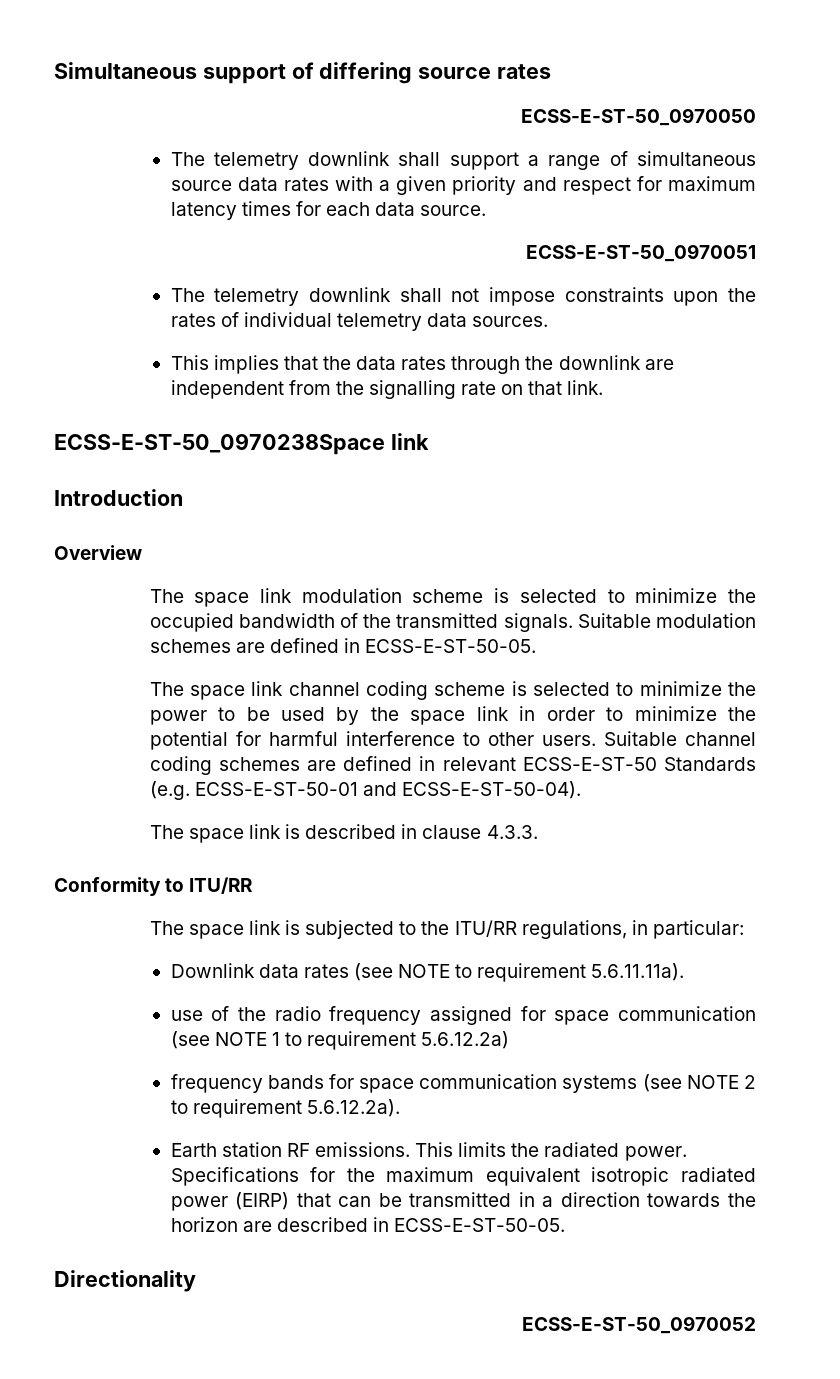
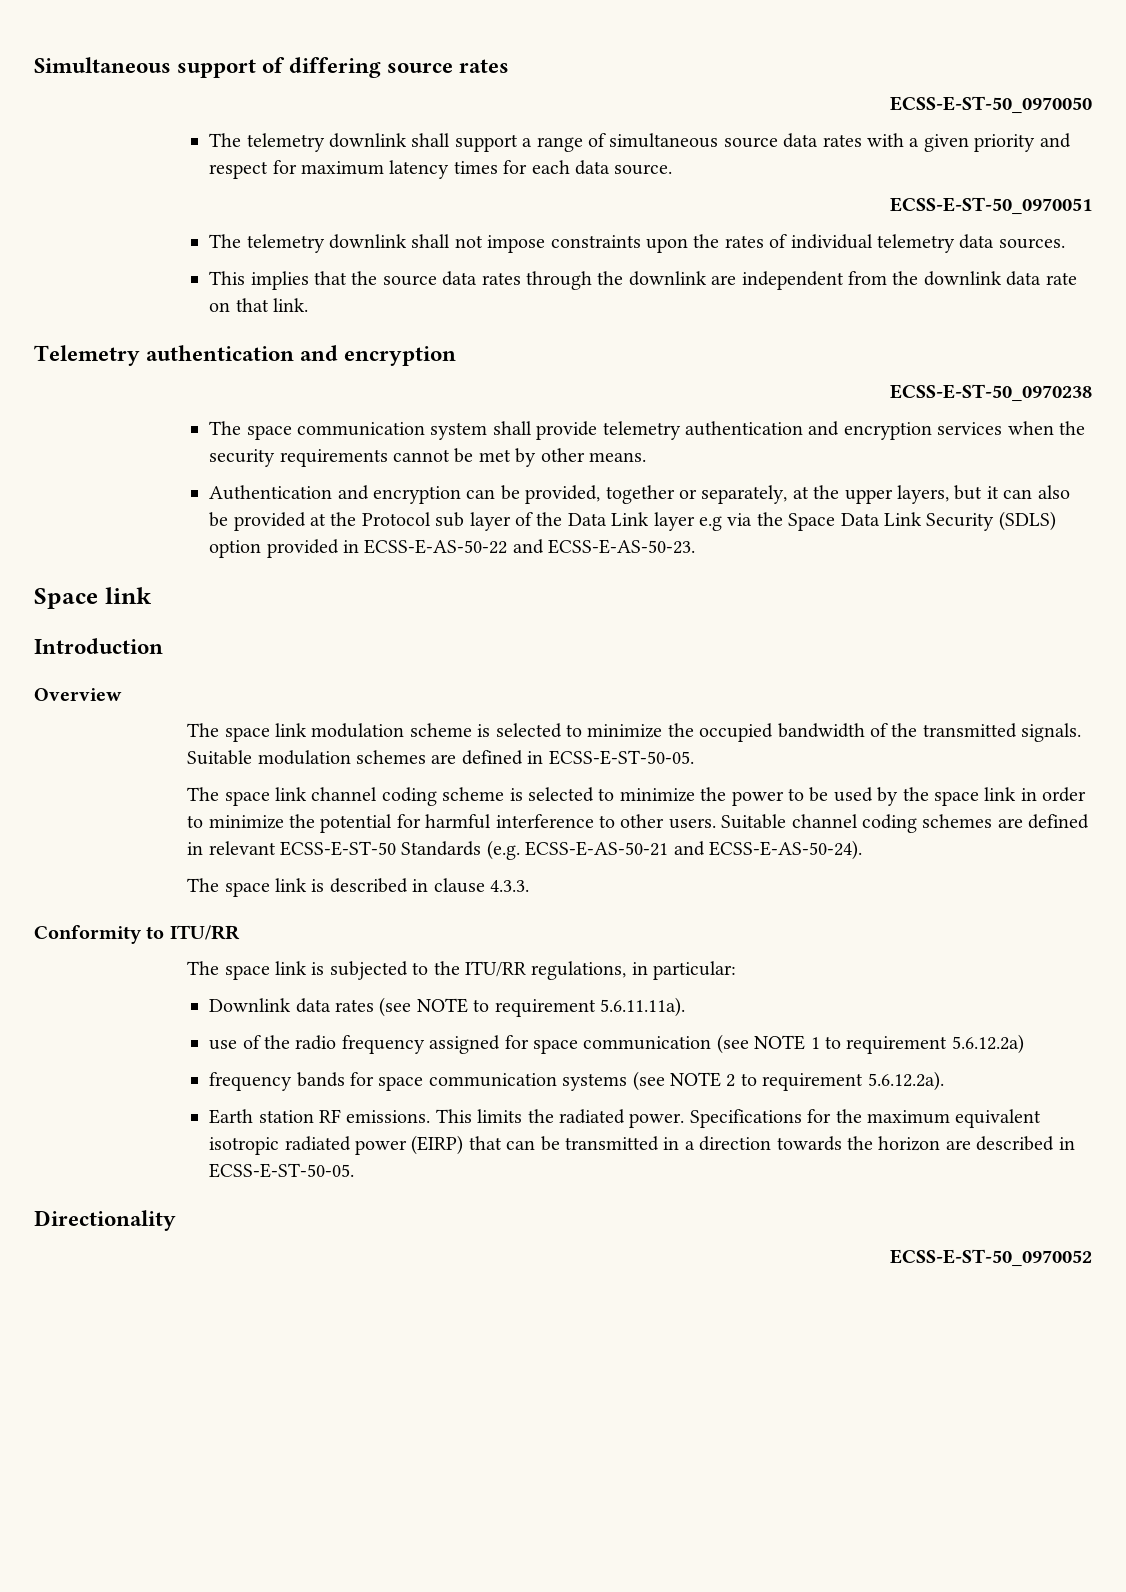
(351, 363) none -> [382,275,437,286] source
[368,380,456,399] signalling -> [923,271,1042,286] downlink data
[54,433,385,455] ECSS-E-ST-50_0970238Space -> [34,345,457,366] [890,384,1092,402] [209,421,1086,440] [209,448,647,467] [209,485,1070,504] [209,511,1056,531] [209,539,696,558] [34,588,98,609] Telemetry authentication and encryption // ECSS-E-ST-50_0970238 // The space communication system shall provide telemetry authentication and encryption services when the security requirements cannot be met by other means. // Authentication and encryption can be provided, together or separately, at the upper layers, but it can also be provided at the Protocol sub layer of the Data Link layer e.g via the Space Data Link Security (SDLS) option provided in ECSS-E-AS-50-22 and ECSS-E-AS-50-23. // Space
[194,781,582,799] ECSS-E-ST-50-01 and ECSS-E-ST-50-04). -> [525,840,863,860] ECSS-E-AS-50-21 and ECSS-E-AS-50-24).

